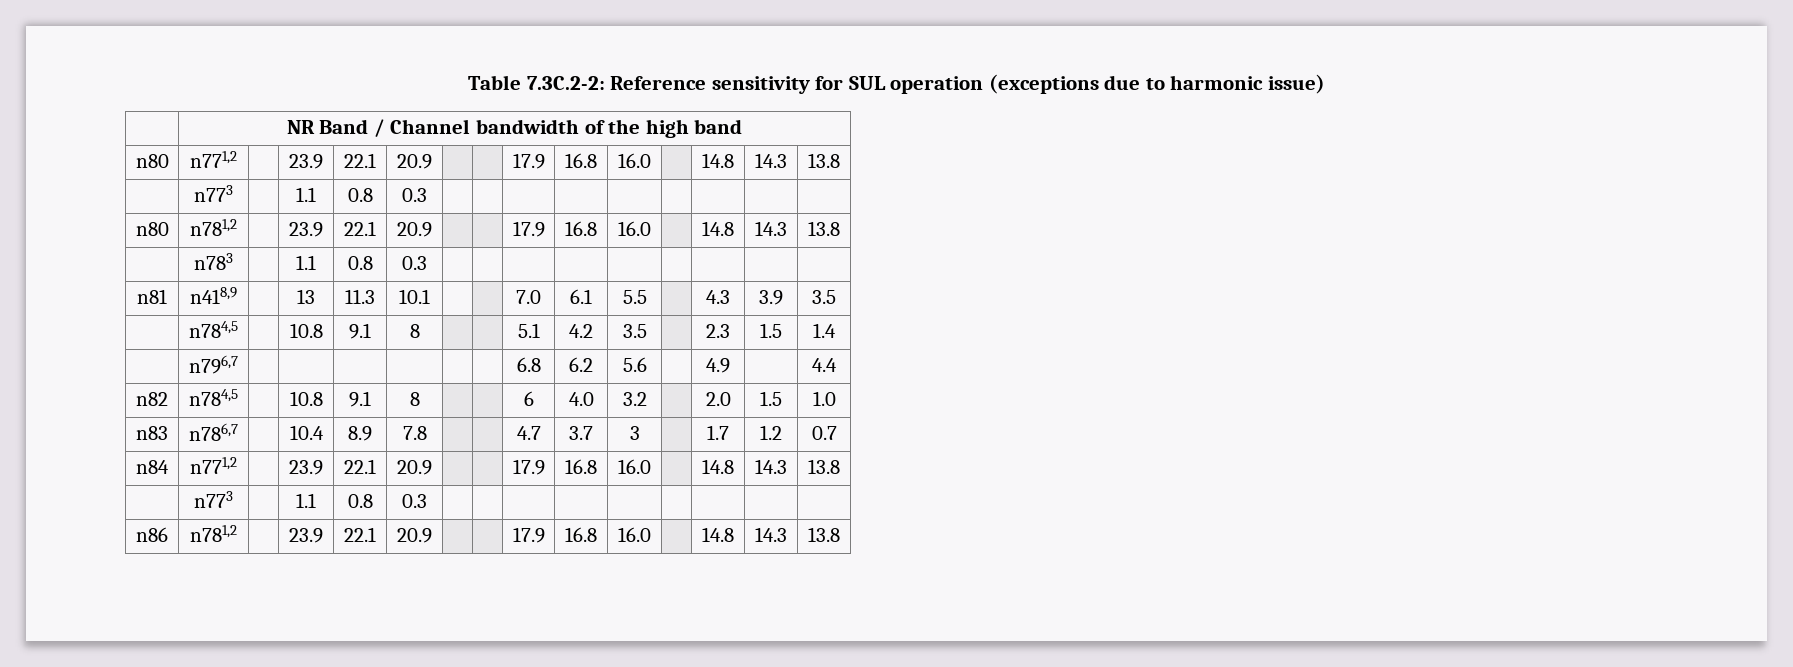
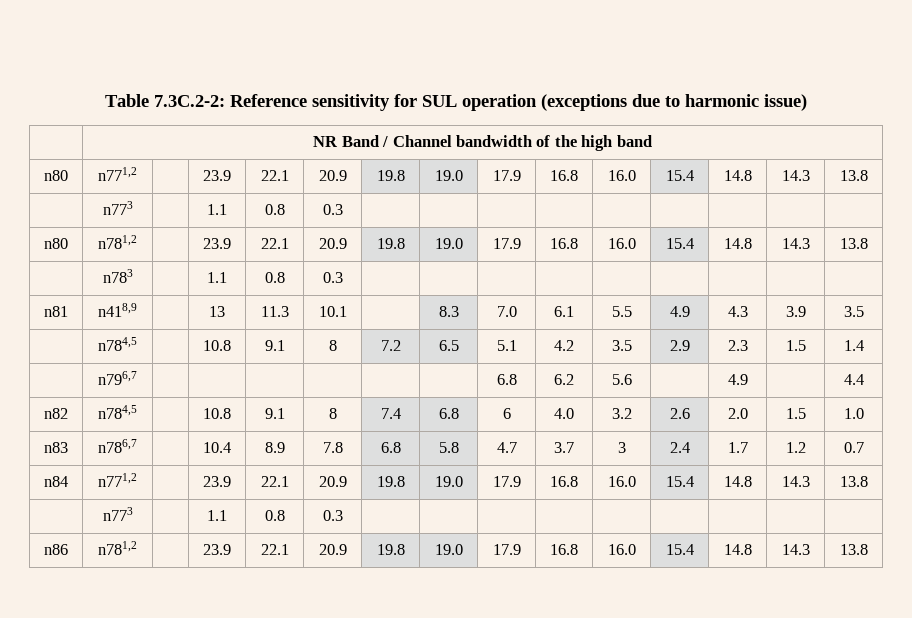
[512,153,545,169] [565,153,597,168] [618,153,651,168] | | 17.9 | 16.8 | 16.0 | -> [376,170,405,181] [434,170,463,181] [492,170,521,181] [550,170,578,181] [607,170,636,181] [665,170,694,181] 19.8 | 19.0 | 17.9 | 16.8 | 16.0 | 15.4
[512,221,545,237] [565,221,597,236] [618,221,651,236] | | 17.9 | 16.8 | 16.0 | -> [376,238,405,249] [434,238,463,249] [492,238,521,249] [550,238,578,249] [607,238,636,249] [665,238,694,249] 19.8 | 19.0 | 17.9 | 16.8 | 16.0 | 15.4
(430, 296) none -> [438,306,459,317] 8.3
(647, 297) none -> [669,306,690,317] 4.9
(420, 331) | -> [380,340,401,351] [438,340,459,351] 7.2 | 6.5
(647, 331) none -> [669,340,690,351] 2.9
(420, 399) | -> [380,408,401,419] [438,408,459,419] 7.4 | 6.8
(647, 399) none -> [669,408,690,419] 2.6
(427, 433) | -> [380,442,401,453] [438,442,459,453] 6.8 | 5.8
(640, 433) none -> [669,442,690,453] 2.4
[512,459,545,475] [565,459,597,474] [618,459,651,474] | | 17.9 | 16.8 | 16.0 | -> [376,476,405,487] [434,476,463,487] [492,476,521,487] [550,476,578,487] [607,476,636,487] [665,476,694,487] 19.8 | 19.0 | 17.9 | 16.8 | 16.0 | 15.4
[512,527,545,543] [565,527,597,542] [618,527,651,542] | | 17.9 | 16.8 | 16.0 | -> [376,544,405,555] [434,544,463,555] [492,544,521,555] [550,544,578,555] [607,544,636,555] [665,544,694,555] 19.8 | 19.0 | 17.9 | 16.8 | 16.0 | 15.4

